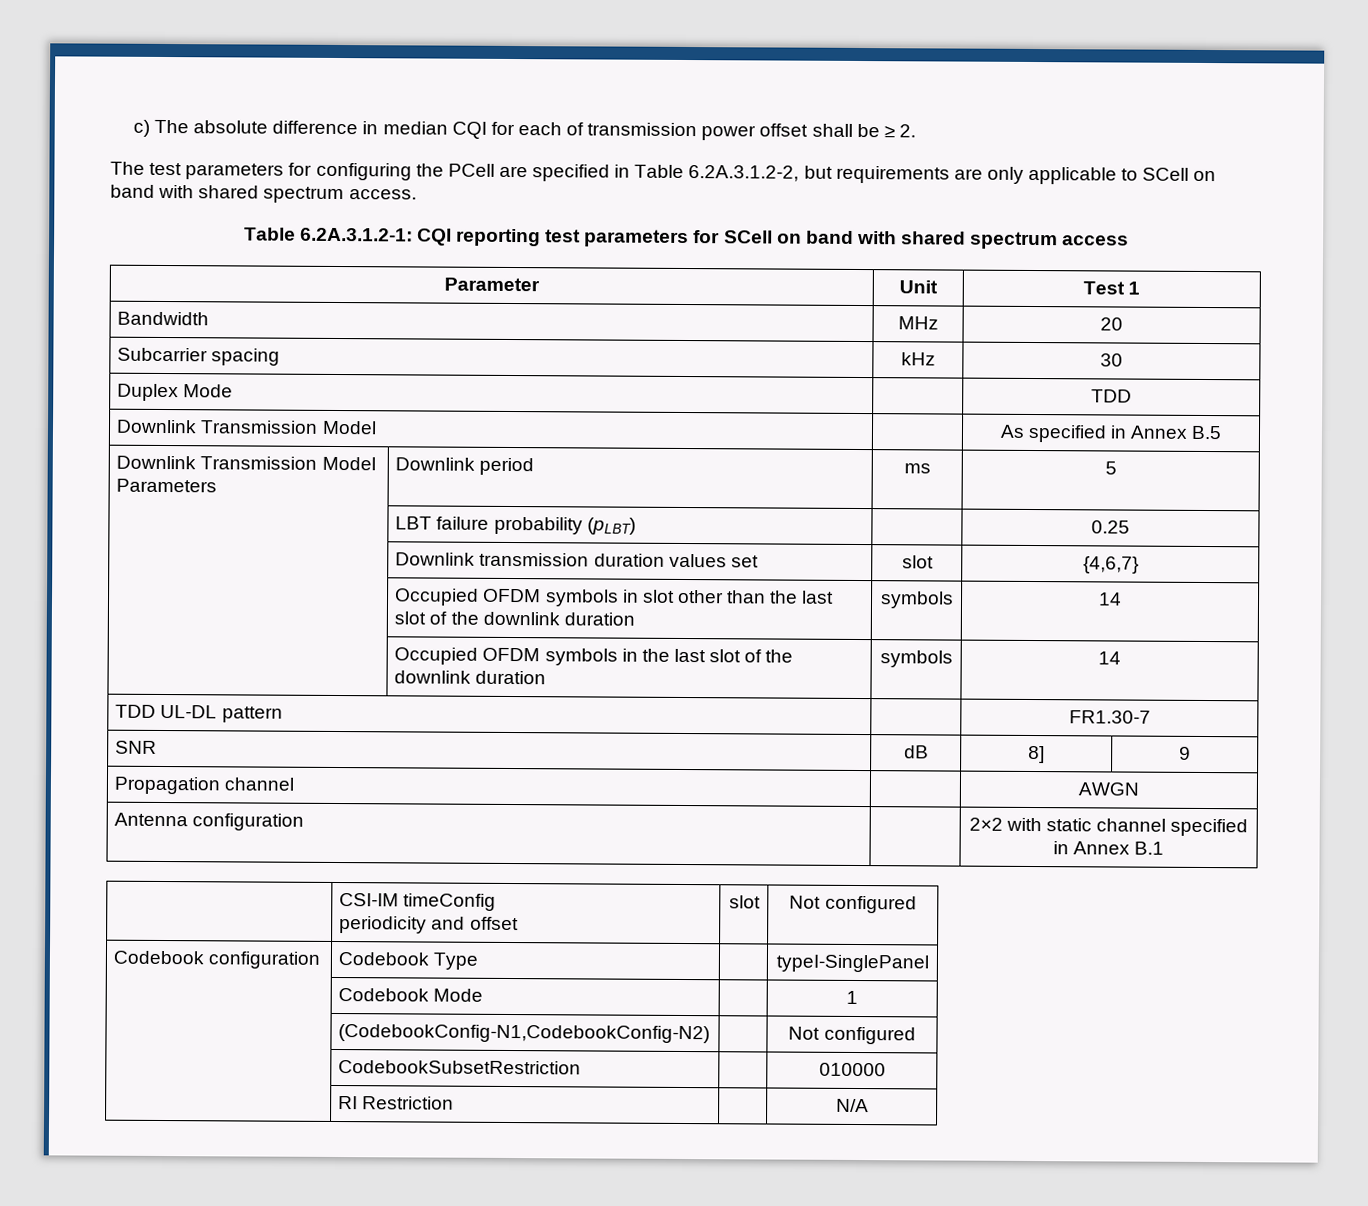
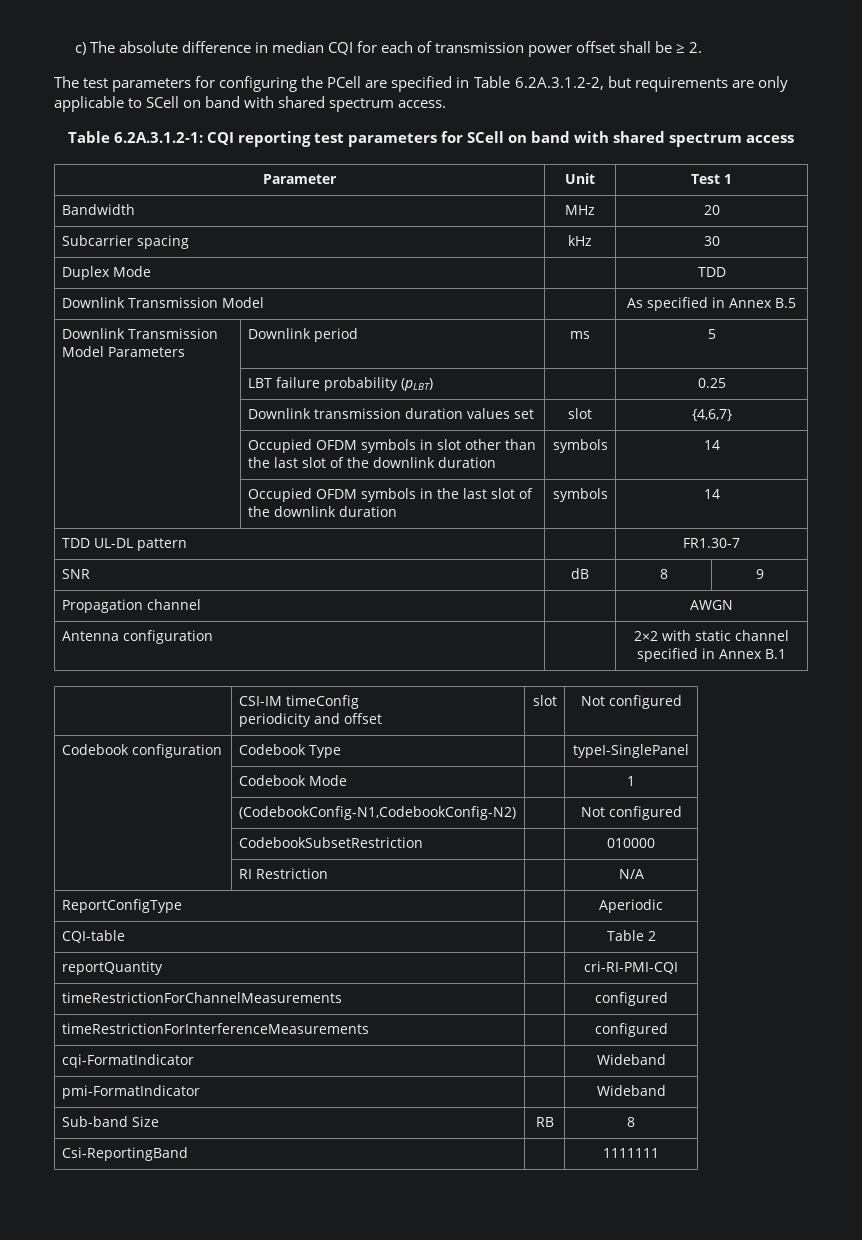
[1028,745,1045,764] 8] -> [659,569,668,579] 8
(869, 1105) none -> [61,899,182,913] [599,899,663,913] [61,930,125,943] [606,930,656,941] [61,961,163,975] [584,961,678,974] [61,992,342,1003] [594,992,668,1006] [61,1023,369,1034] [594,1023,668,1037] [61,1054,194,1068] [596,1054,666,1065] [61,1085,200,1099] [596,1085,666,1096] [61,1116,159,1127] [535,1117,554,1127] [627,1117,635,1127] [61,1147,188,1161] [603,1148,659,1158] // ReportConfigType | | Aperiodic // CQI-table | | Table 2 // reportQuantity | | cri-RI-PMI-CQI // timeRestrictionForChannelMeasurements | | configured // timeRestrictionForInterferenceMeasurements | | configured // cqi-FormatIndicator | | Wideband // pmi-FormatIndicator | | Wideband // Sub-band Size | RB | 8 // Csi-ReportingBand | | 1111111

